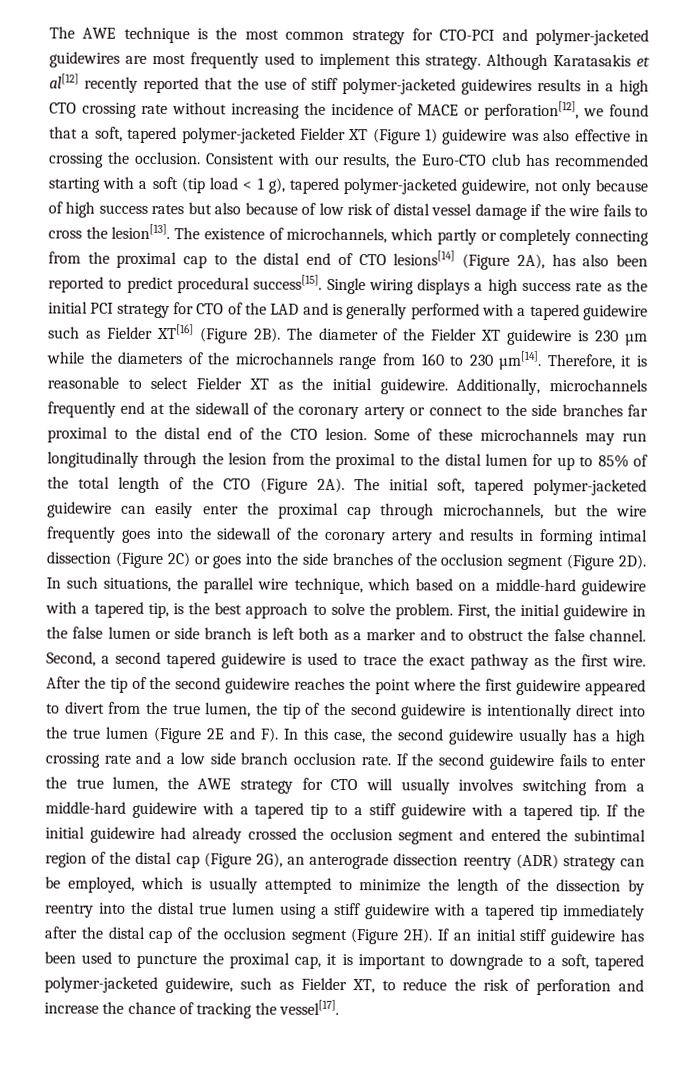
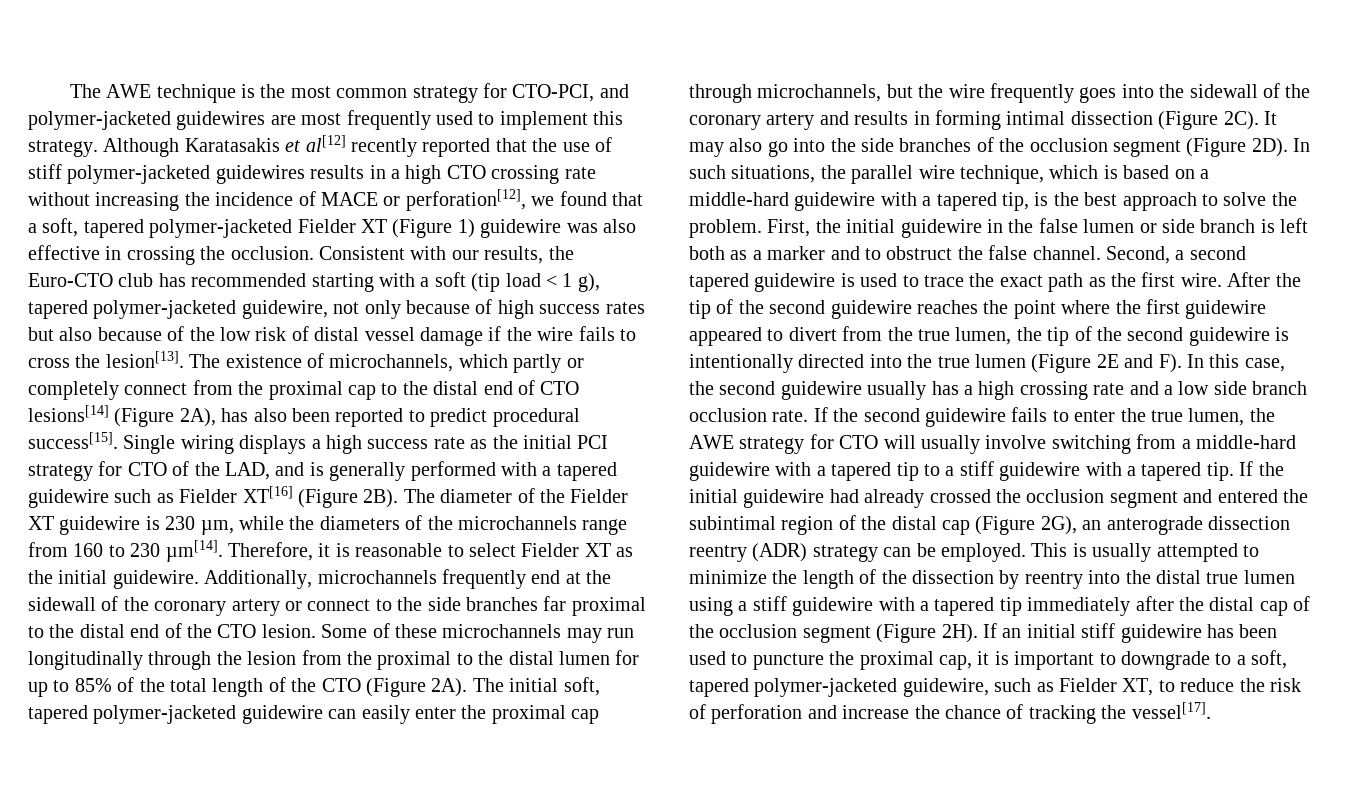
[439,29,496,41] CTO-PCI -> [512,84,595,102] CTO-PCI,
(317, 208) none -> [189,327,215,341] the
[575,230,650,246] connecting -> [124,383,188,395] connect
[270,303,300,315] LAD -> [225,462,270,480] LAD,
[625,333,649,346] µm -> [200,520,234,535] µm,
[166,552,242,569] 2C) or goes -> [1223,111,1277,130] [689,138,788,157] 2C). It may also go
(410, 584) none -> [1103,165,1118,179] is
[469,653,529,670] pathway -> [1048,273,1084,292] path
[576,704,616,717] direct -> [798,354,865,368] directed
[458,778,514,791] involves -> [985,435,1047,449] involve
[67,876,184,893] employed, which -> [941,543,1068,562] employed. This

